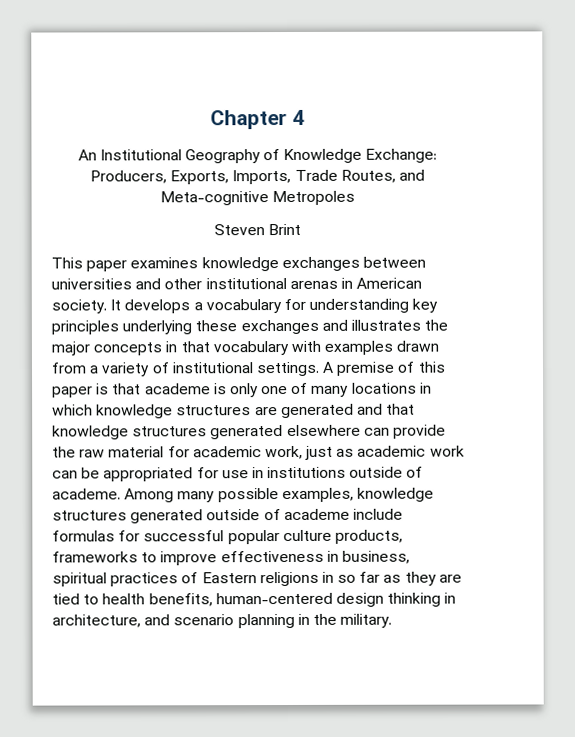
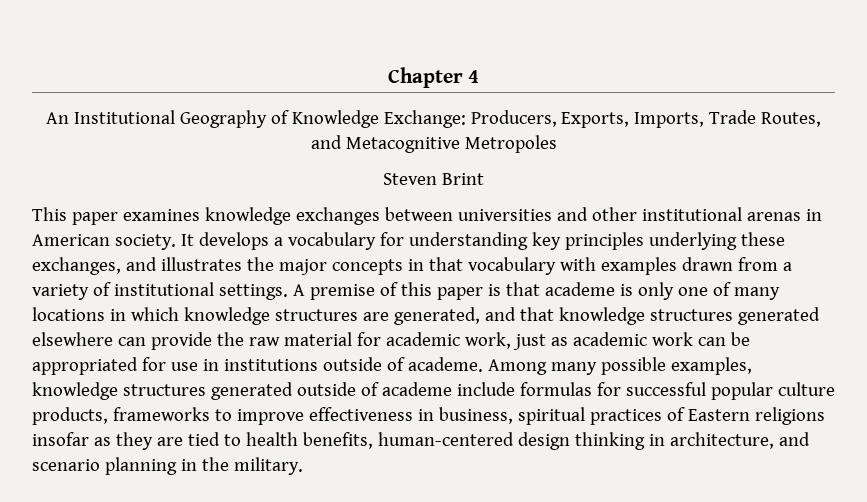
[159,191,269,206] Meta-cognitive -> [345,137,460,153] Metacognitive
[240,319,319,335] exchanges -> [32,257,121,275] exchanges,
[280,403,354,419] generated -> [393,307,480,325] generated,
[321,571,381,583] in so far -> [32,432,89,446] insofar

